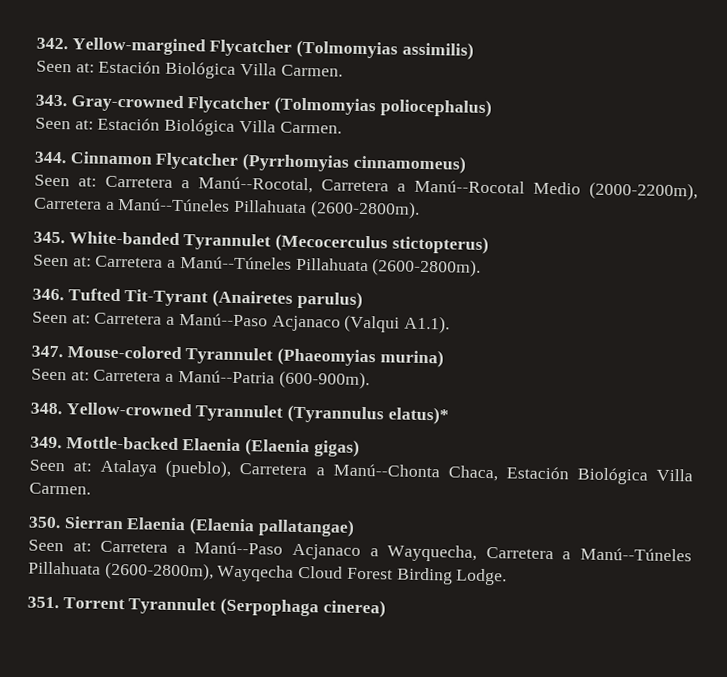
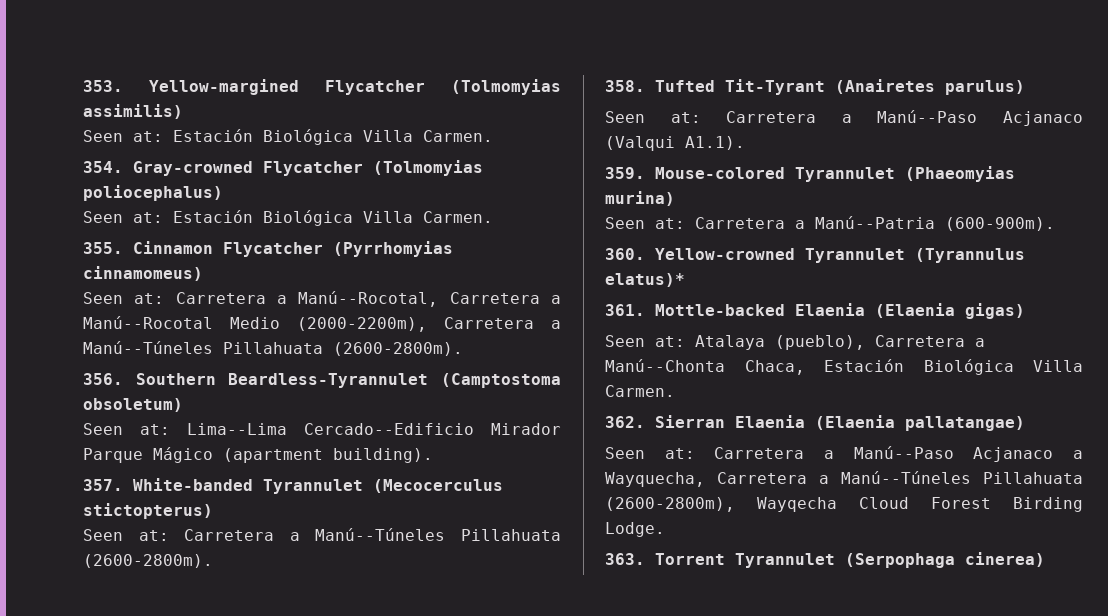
[36,37,68,50] 342. -> [83,80,123,92] 353.
[35,94,67,107] 343. -> [83,161,123,173] 354.
[34,151,66,164] 344. -> [83,242,123,254] 355.
[33,231,65,244] 345. -> [83,373,561,388] [83,398,183,412] [83,423,561,435] [83,447,433,463] [83,479,123,491] 356. Southern Beardless-Tyrannulet (Camptostoma obsoletum) // Seen at: Lima--Lima Cercado--Edificio Mirador Parque Mágico (apartment building). // 357.
[32,288,64,301] 346. -> [605,80,645,92] 358.
[31,345,63,358] 347. -> [605,167,645,179] 359.
[30,402,62,415] 348. -> [605,248,645,260] 360.
[30,436,62,449] 349. -> [605,304,645,316] 361.
[28,516,61,529] 350. -> [605,416,645,428] 362.
[27,596,59,609] 351. -> [605,553,645,565] 363.

